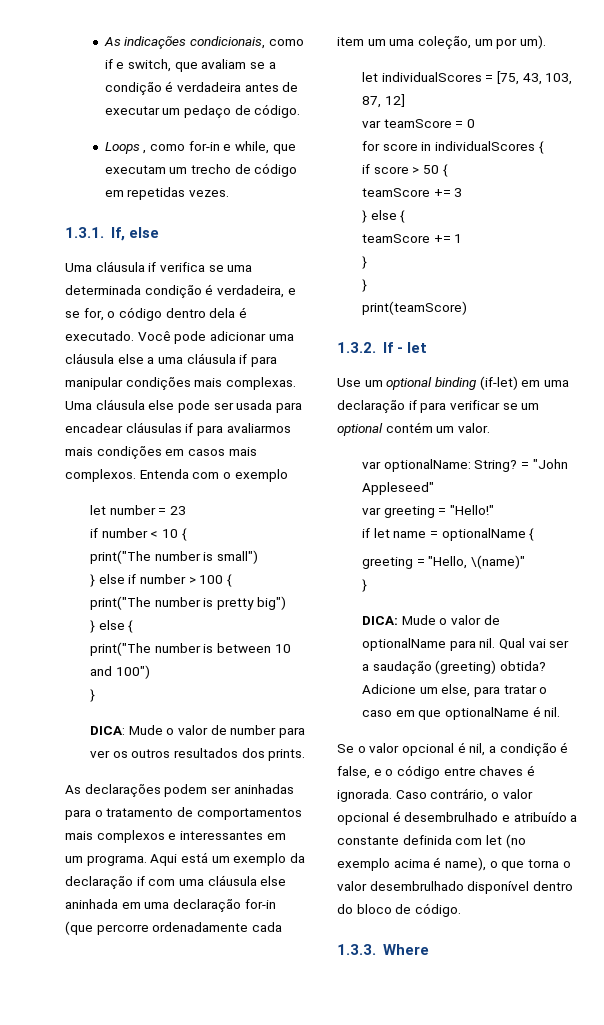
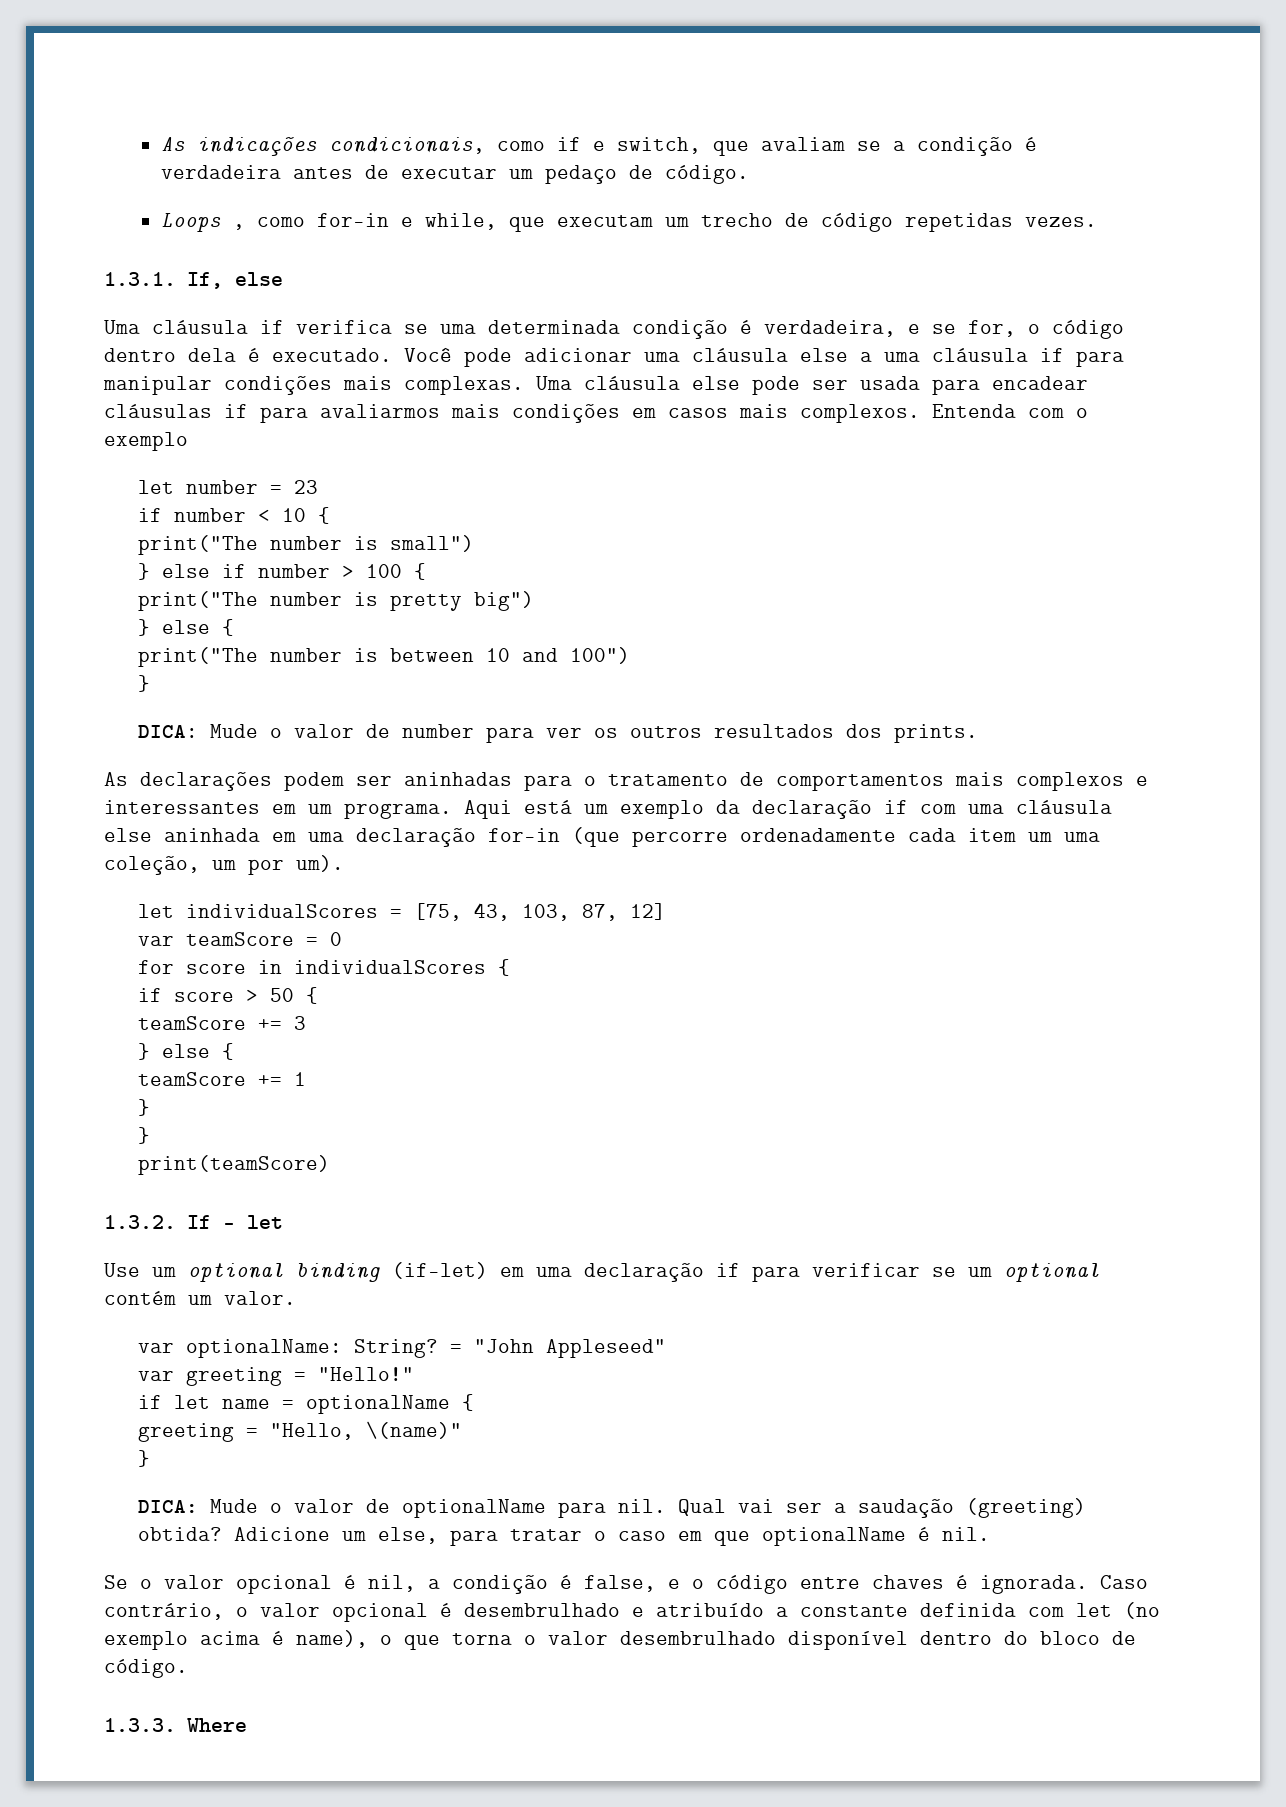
[104,190,124,197] em -> (894, 222) none

